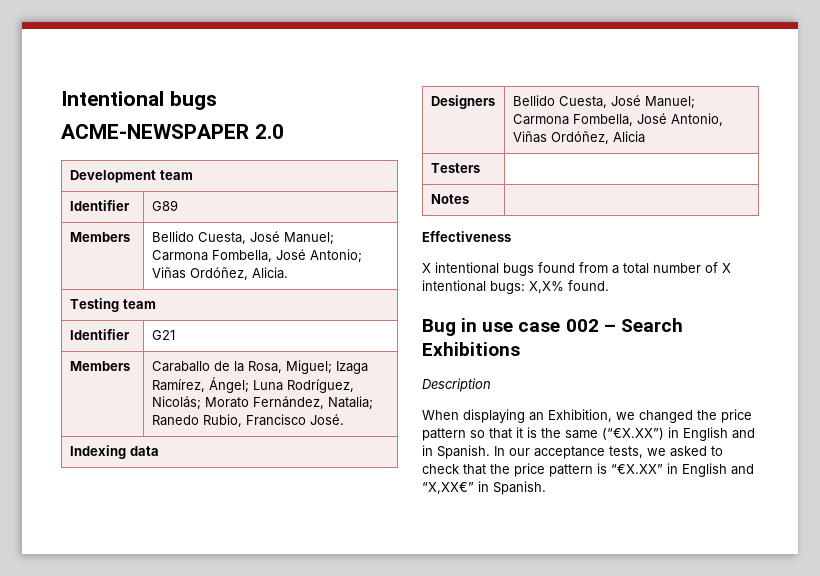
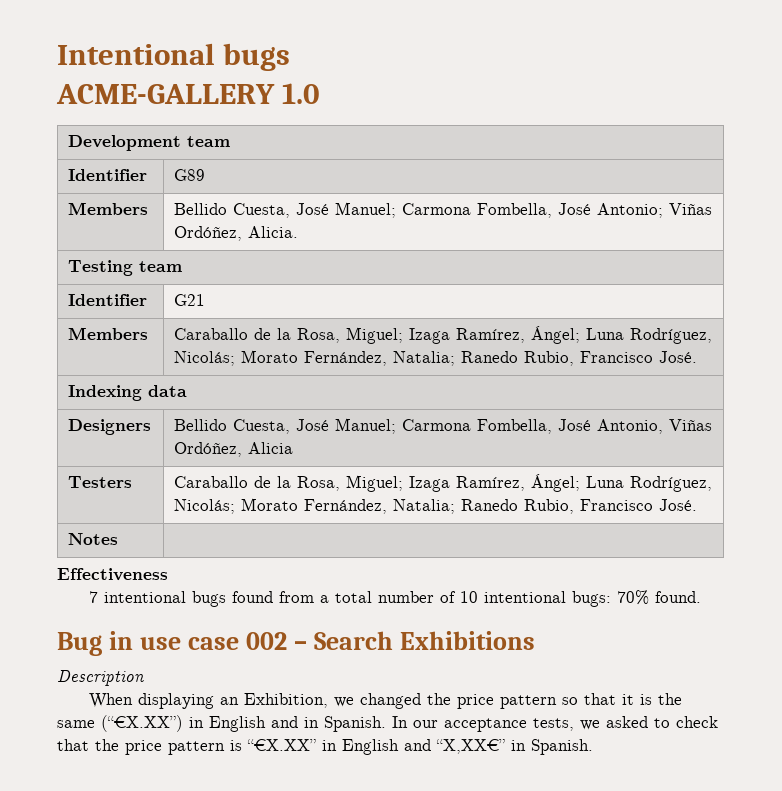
[61,124,284,139] ACME-NEWSPAPER 2.0 -> [56,83,321,104] ACME-GALLERY 1.0
(480, 168) none -> [174,474,713,492] [174,498,698,514] Caraballo de la Rosa, Miguel; Izaga Ramírez, Ángel; Luna Rodríguez, Nicolás; Morato Fernández, Natalia; Ranedo Rubio, Francisco José.
[422,263,431,273] X -> [89,591,99,603] 7
[722,263,731,273] X -> [460,591,479,603] 10
[529,281,564,293] X,X% -> [617,590,650,605] 70%

